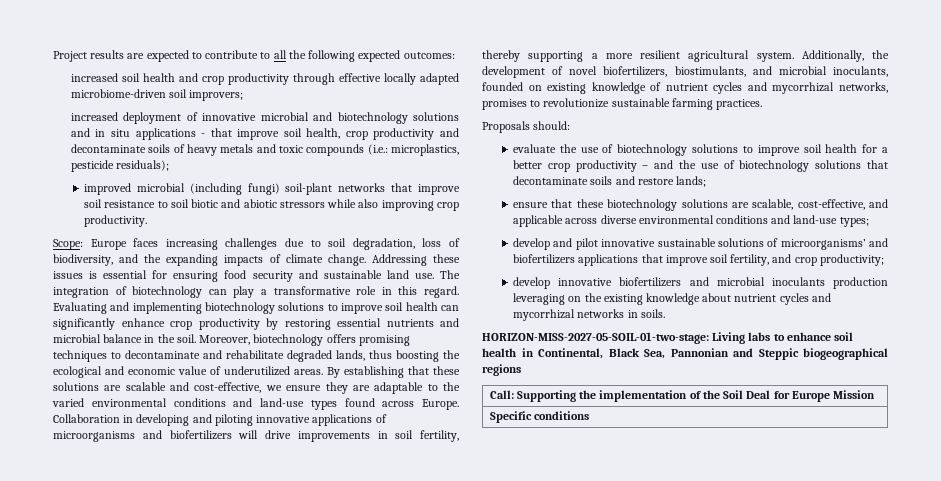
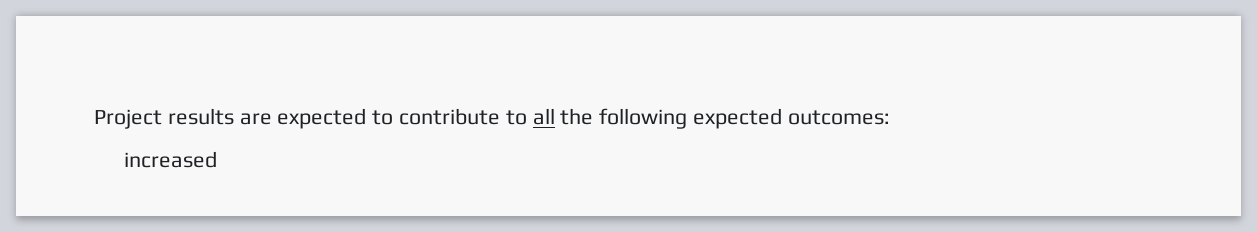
[121,73,459,85] [70,89,244,101] [70,112,459,124] [70,128,459,140] [70,144,459,156] [70,160,170,172] [84,183,460,195] [84,199,459,211] [84,215,148,227] [53,238,461,250] [53,254,460,266] [53,270,460,282] [53,286,460,298] [53,302,459,314] [53,318,459,330] [53,334,410,346] [53,350,460,362] [53,366,460,378] [53,382,461,394] [52,398,459,410] [53,414,387,426] [53,430,459,442] [482,50,889,62] [482,66,888,78] [482,82,888,94] [482,98,763,110] [482,121,571,133] [513,144,889,156] [513,160,888,172] [513,176,707,187] [513,199,888,211] [513,215,869,227] [513,238,888,250] [513,254,884,266] [513,277,888,289] [513,293,831,305] [513,309,665,321] [482,332,854,344] [482,348,888,360] [482,364,521,376] [489,390,876,402] [489,411,589,423] soil health and crop productivity through effective locally adapted microbiome-driven soil improvers; // increased deployment of innovative microbial and biotechnology solutions and in situ applications - that improve soil health, crop productivity and decontaminate soils of heavy metals and toxic compounds (i.e.: microplastics, pesticide residuals); // improved microbial (including fungi) soil-plant networks that improve soil resistance to soil biotic and abiotic stressors while also improving crop productivity. // Scope: Europe faces increasing challenges due to soil degradation, loss of biodiversity, and the expanding impacts of climate change. Addressing these issues is essential for ensuring food security and sustainable land use. The integration of biotechnology can play a transformative role in this regard. Evaluating and implementing biotechnology solutions to improve soil health can significantly enhance crop productivity by restoring essential nutrients and microbial balance in the soil. Moreover, biotechnology offers promising techniques to decontaminate and rehabilitate degraded lands, thus boosting the ecological and economic value of underutilized areas. By establishing that these solutions are scalable and cost-effective, we ensure they are adaptable to the varied environmental conditions and land-use types found across Europe. Collaboration in developing and piloting innovative applications of microorganisms and biofertilizers will drive improvements in soil fertility, thereby supporting a more resilient agricultural system. Additionally, the development of novel biofertilizers, biostimulants, and microbial inoculants, founded on existing knowledge of nutrient cycles and mycorrhizal networks, promises to revolutionize sustainable farming practices. // Proposals should: // evaluate the use of biotechnology solutions to improve soil health for a better crop productivity – and the use of biotechnology solutions that decontaminate soils and restore lands; // ensure that these biotechnology solutions are scalable, cost-effective, and applicable across diverse environmental conditions and land-use types; // develop and pilot innovative sustainable solutions of microorganisms’ and biofertilizers applications that improve soil fertility, and crop productivity; // develop innovative biofertilizers and microbial inoculants production leveraging on the existing knowledge about nutrient cycles and mycorrhizal networks in soils. // HORIZON-MISS-2027-05-SOIL-01-two-stage: Living labs to enhance soil health in Continental, Black Sea, Pannonian and Steppic biogeographical regions // Call: Supporting the implementation of the Soil Deal for Europe Mission // Specific conditions -> (217, 159) none

